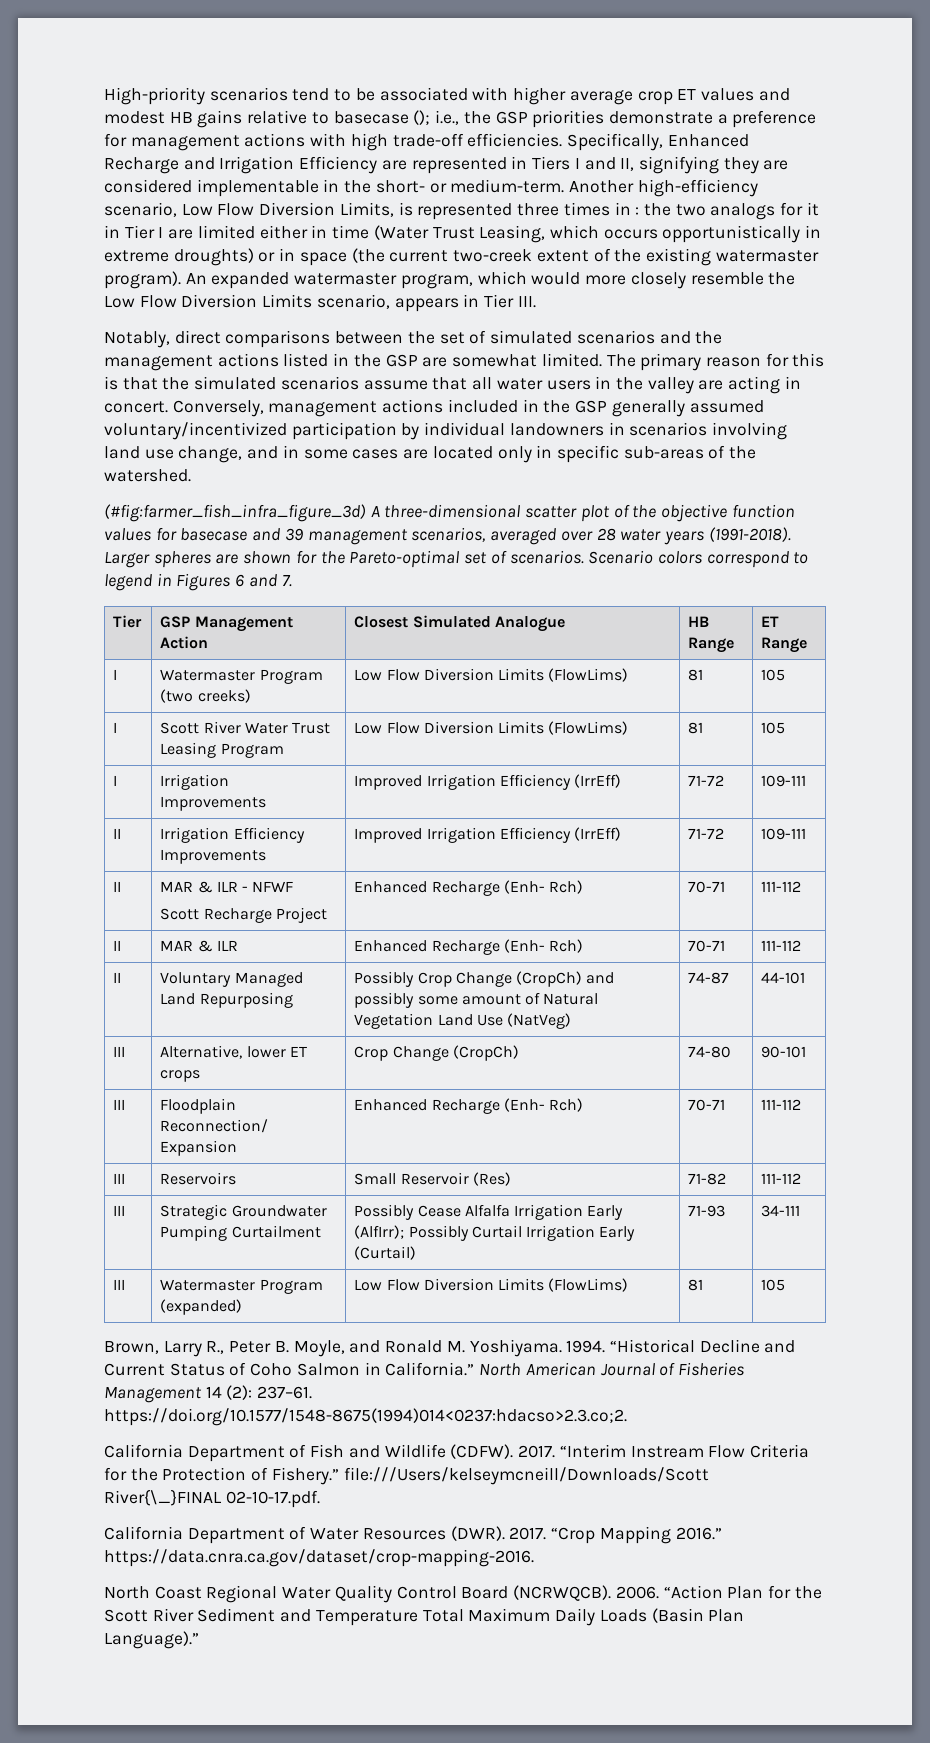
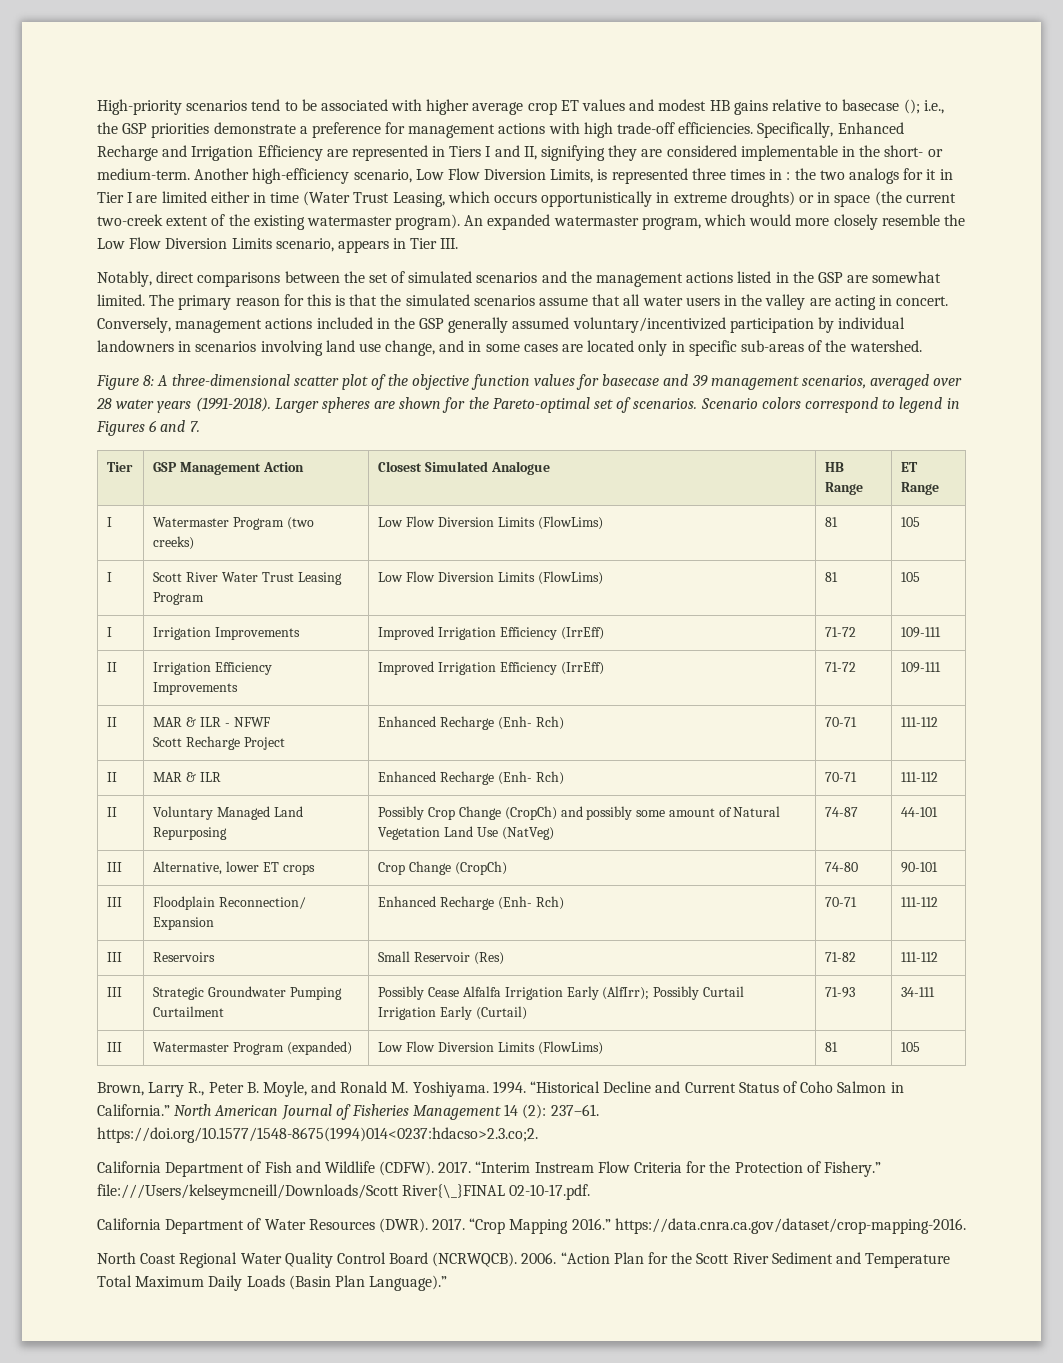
[104,504,366,522] (#fig:farmer_fish_infra_figure_3d) -> [96,375,155,390] Figure 8:

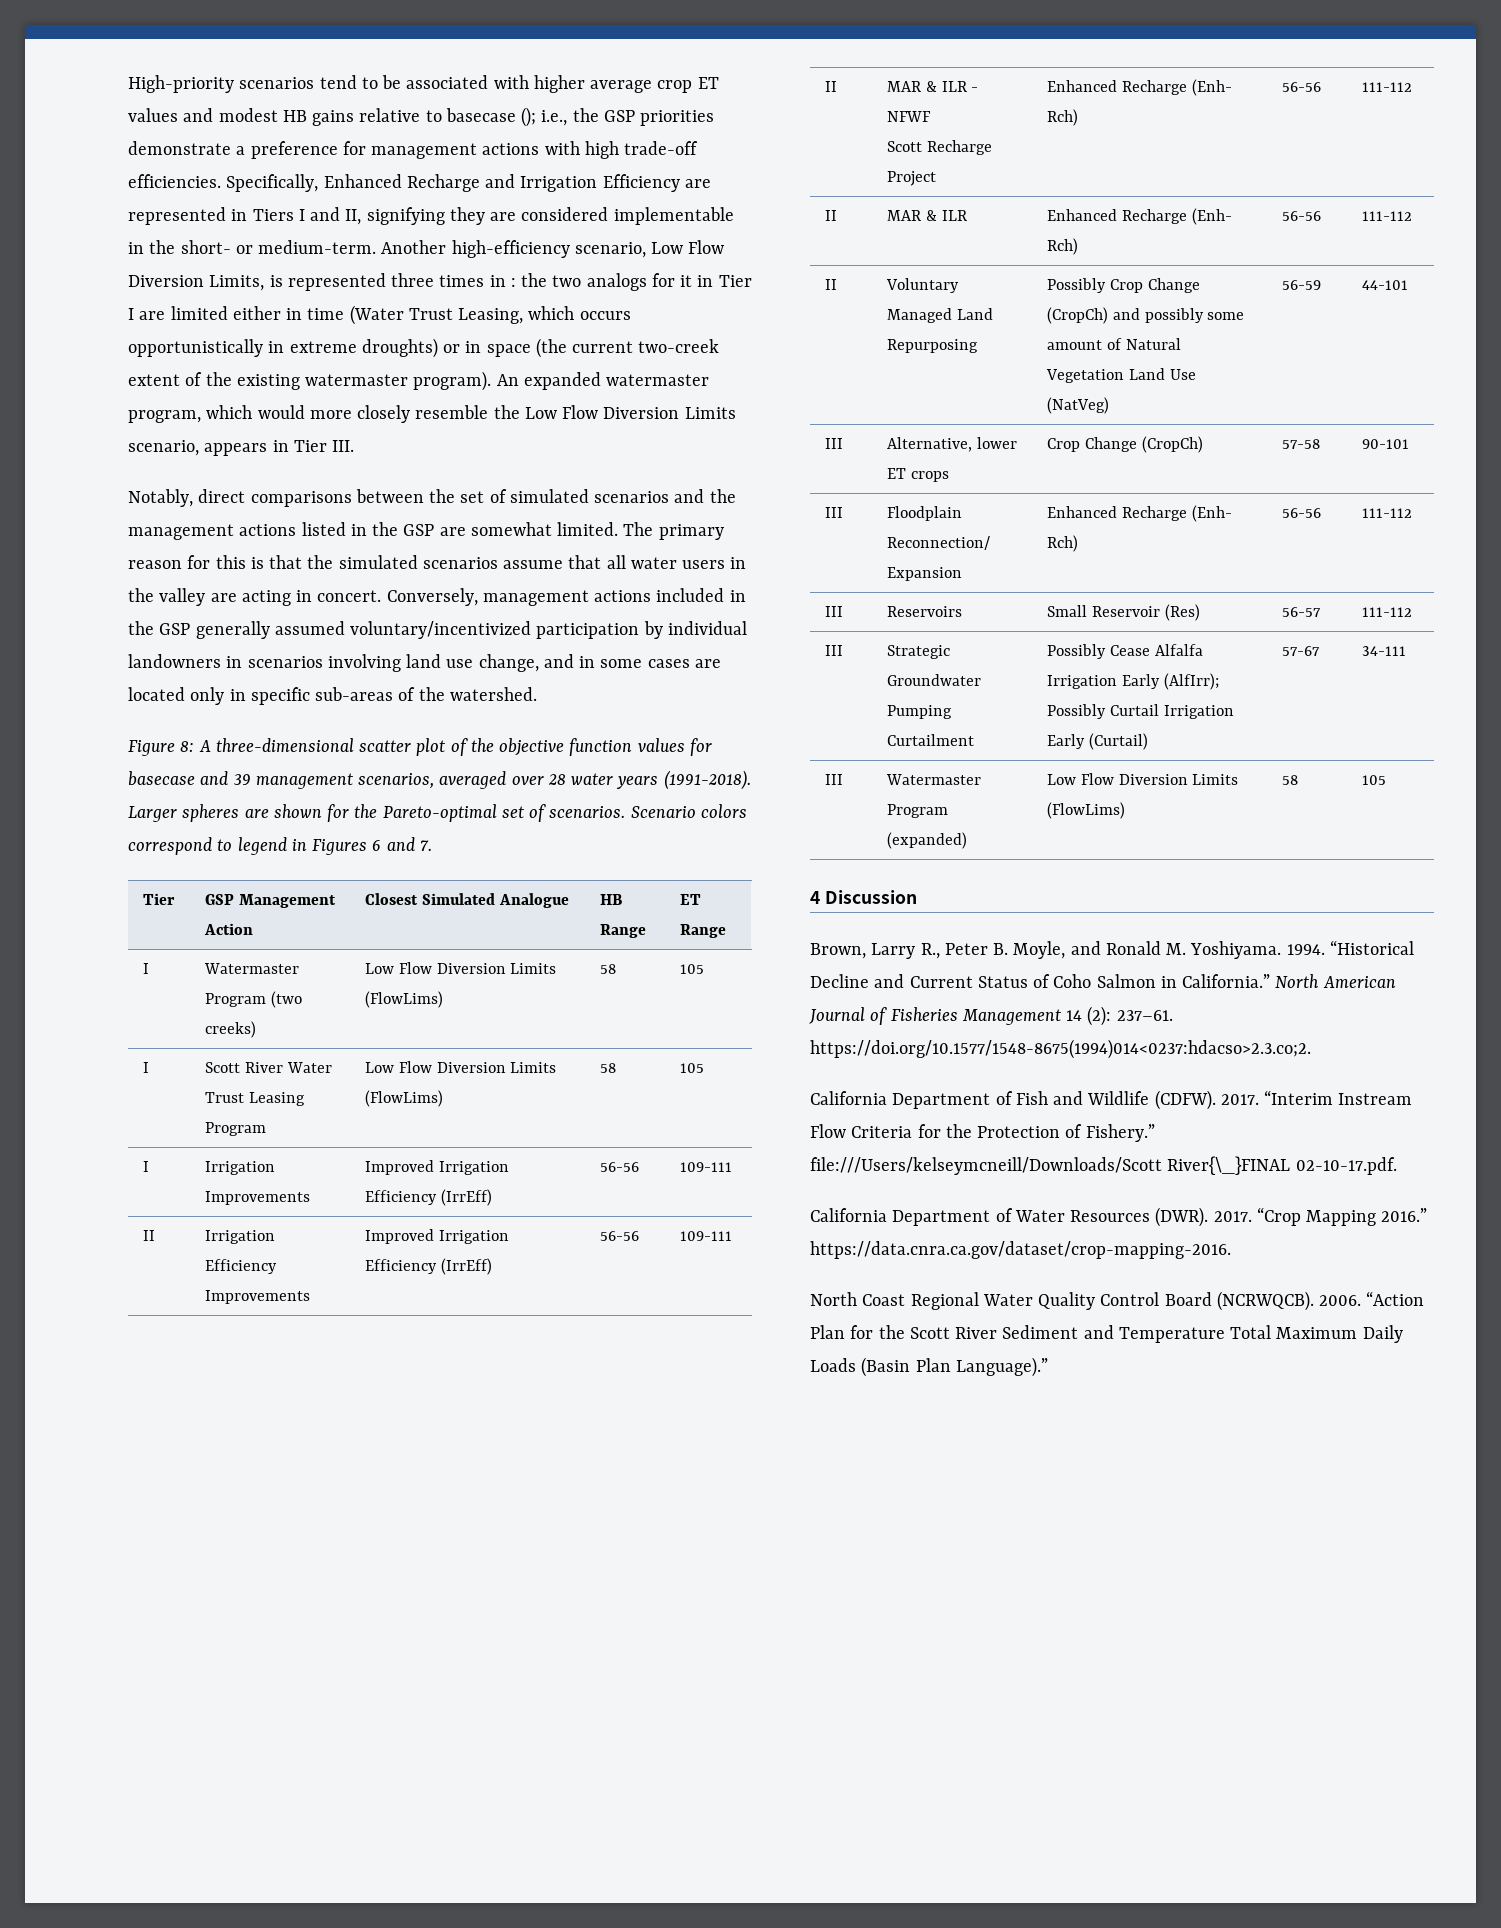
[825,517,839,527] 81 -> [600,964,617,974] 58
[825,572,839,582] 81 -> [600,1063,617,1073] 58
[825,627,857,637] 71-72 -> [600,1162,640,1172] 56-56
[825,662,857,672] 71-72 -> [600,1231,640,1241] 56-56
[825,717,858,727] 70-71 -> [1282,82,1322,92] 56-56
[825,772,858,782] 70-71 -> [1282,211,1322,221] 56-56
[825,807,859,817] 74-87 -> [1282,280,1322,290] 56-59
[825,862,859,872] 74-80 -> [1282,439,1321,449] 57-58
[825,897,858,907] 70-71 -> [1282,508,1322,518] 56-56
[825,952,857,962] 71-82 -> [1282,607,1322,617] 56-57
[825,987,856,998] 71-93 -> [1282,646,1321,656] 57-67
[825,1042,839,1052] [901,1042,921,1052] 81 | 105 -> [1282,775,1299,785] [1362,775,1387,785] [810,890,917,904] 58 | 105 // 4 Discussion

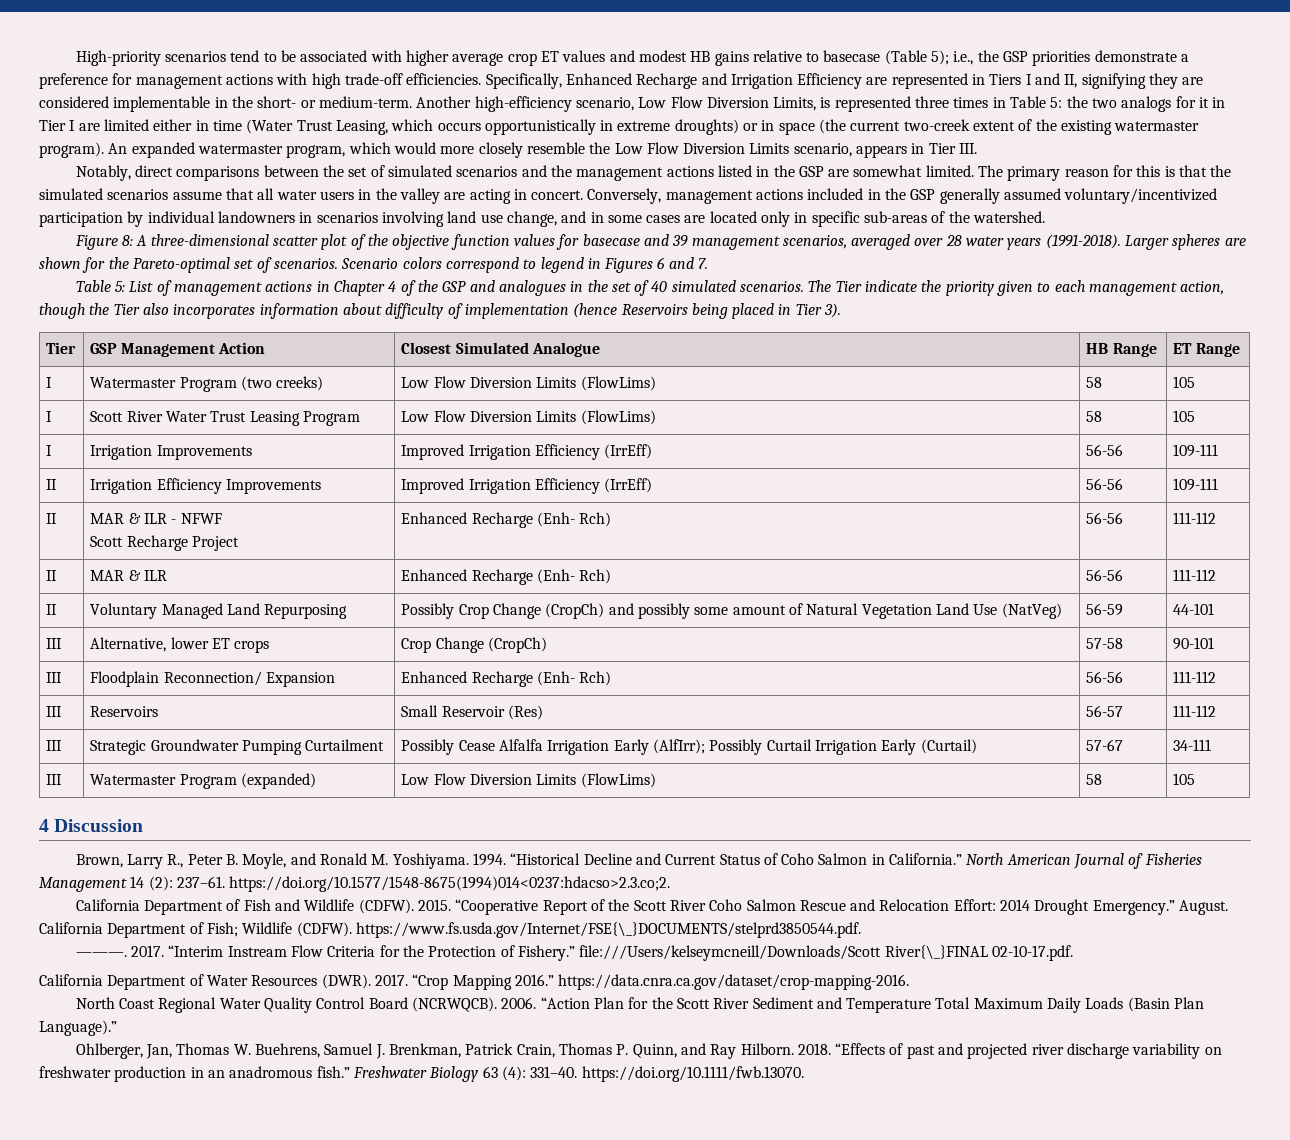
[521,107,537,127] (); -> [884,50,950,65] (Table 5);
[510,278,516,287] : -> [1010,96,1063,108] Table 5:
(432, 845) none -> [75,280,1225,296] [39,303,842,319] // Table 5: List of management actions in Chapter 4 of the GSP and analogues in the set of 40 simulated scenarios. The Tier indicate the priority given to each management action, though the Tier also incorporates information about difficulty of implementation (hence Reservoirs being placed in Tier 3).
(1216, 1100) none -> [417,899,1229,915] [39,922,861,938] [75,952,127,957] 2015. “Cooperative Report of the Scott River Coho Salmon Rescue and Relocation Effort: 2014 Drought Emergency.” August. California Department of Fish; Wildlife (CDFW). https://www.fs.usda.gov/Internet/FSE{\_}DOCUMENTS/stelprd3850544.pdf. // ———.
(1048, 1367) none -> [75,1043,1222,1059] [39,1066,804,1082] // Ohlberger, Jan, Thomas W. Buehrens, Samuel J. Brenkman, Patrick Crain, Thomas P. Quinn, and Ray Hilborn. 2018. “Effects of past and projected river discharge variability on freshwater production in an anadromous fish.” Freshwater Biology 63 (4): 331–40. https://doi.org/10.1111/fwb.13070.

